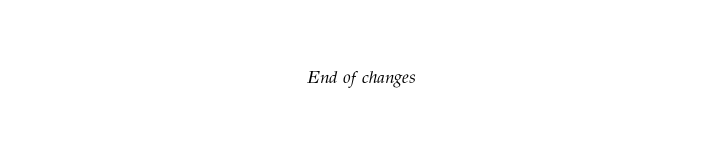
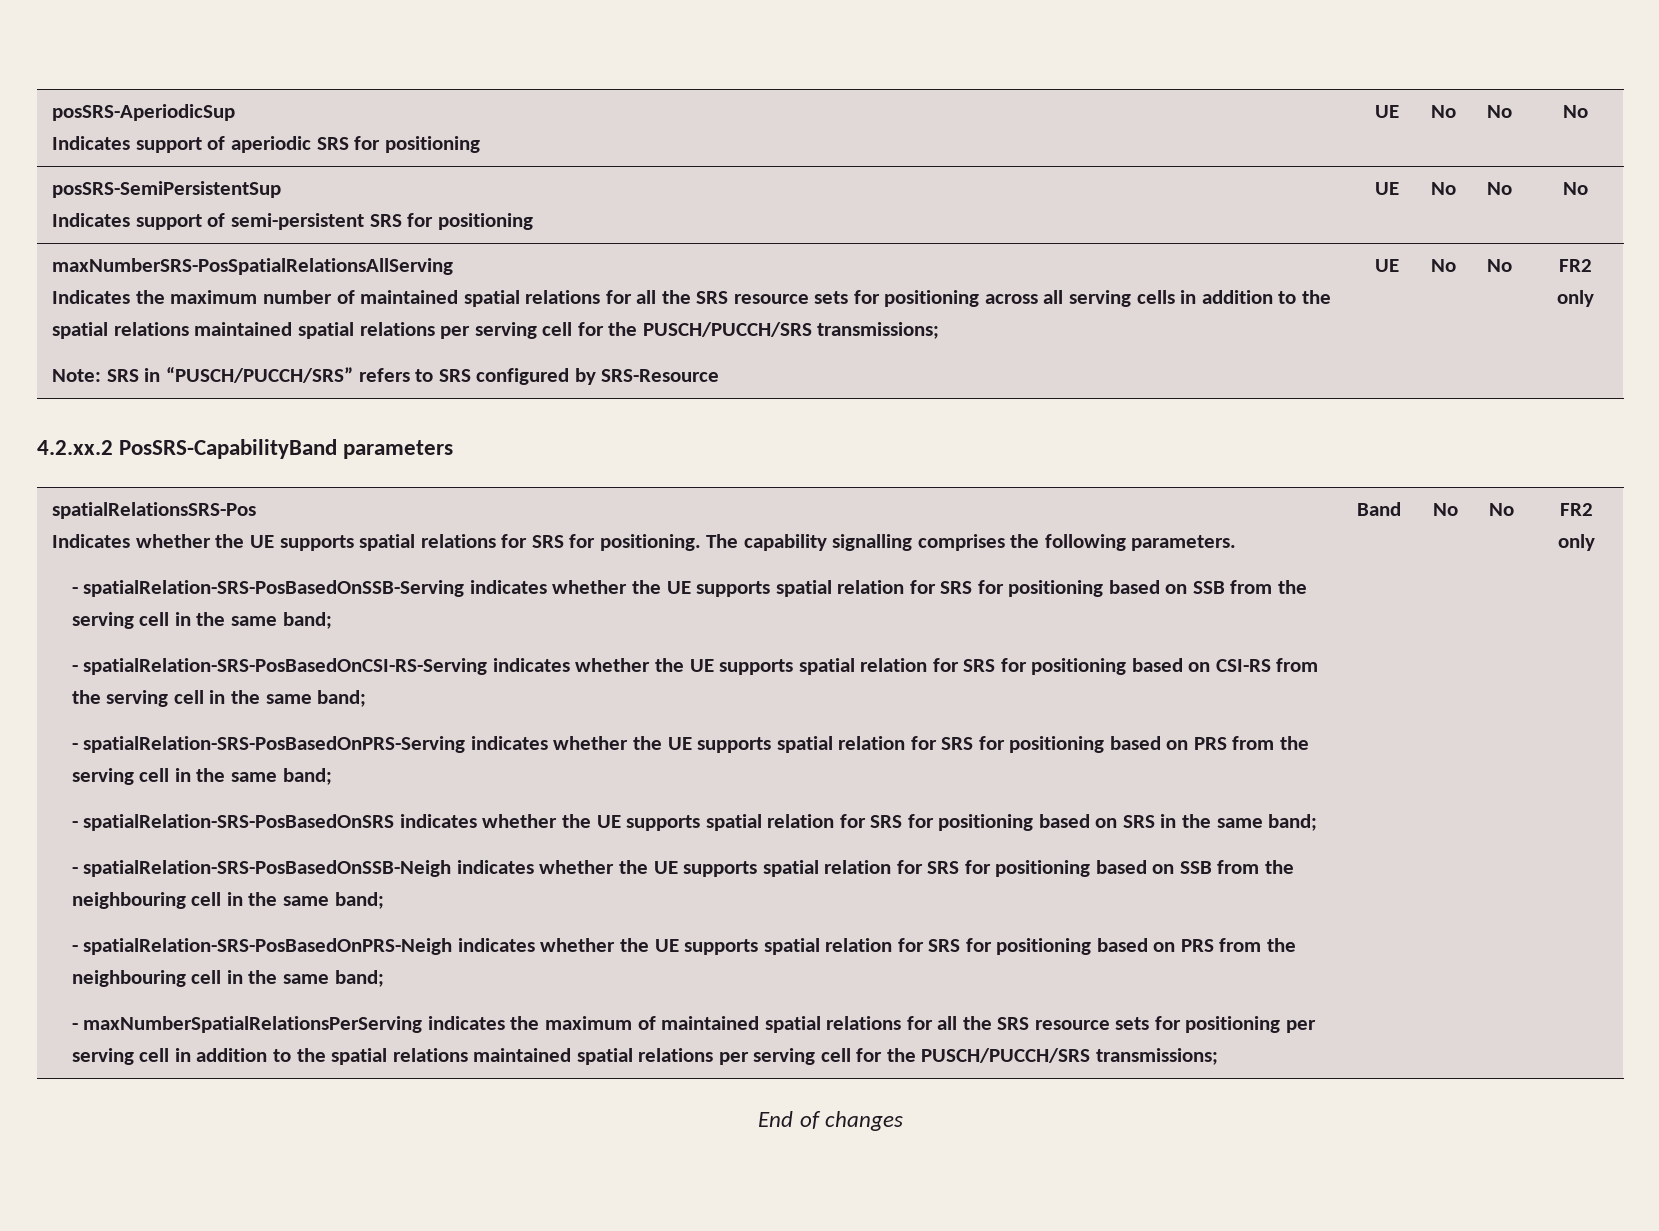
(306, 77) none -> [52,104,236,121] [52,136,480,153] [1374,105,1399,118] [1430,105,1456,118] [1487,105,1512,118] [1563,105,1588,118] [52,181,282,198] [52,213,533,230] [1374,182,1399,195] [1430,182,1456,195] [1487,182,1512,195] [1563,182,1588,195] [52,258,454,275] [52,290,1331,307] [52,322,940,339] [52,367,720,385] [1374,259,1399,272] [1430,259,1456,272] [1487,259,1512,272] [1559,259,1592,272] [1557,290,1594,307] [37,439,454,459] [52,502,257,519] [52,534,1237,551] [71,580,1307,597] [71,612,332,629] [71,658,1319,675] [71,690,367,707] [71,736,1309,753] [71,768,332,785] [71,814,1318,831] [71,860,1294,877] [71,892,384,909] [71,938,1296,955] [71,970,384,987] [71,1016,1316,1033] [71,1048,1218,1065] [1356,502,1401,516] [1432,503,1458,516] [1489,503,1514,516] [1560,503,1593,516] [1558,534,1595,551] posSRS-AperiodicSup // Indicates support of aperiodic SRS for positioning | UE | No | No | No // posSRS-SemiPersistentSup // Indicates support of semi-persistent SRS for positioning | UE | No | No | No // maxNumberSRS-PosSpatialRelationsAllServing // Indicates the maximum number of maintained spatial relations for all the SRS resource sets for positioning across all serving cells in addition to the spatial relations maintained spatial relations per serving cell for the PUSCH/PUCCH/SRS transmissions; // Note: SRS in “PUSCH/PUCCH/SRS” refers to SRS configured by SRS-Resource | UE | No | No | FR2 only // 4.2.xx.2 PosSRS-CapabilityBand parameters // spatialRelationsSRS-Pos // Indicates whether the UE supports spatial relations for SRS for positioning. The capability signalling comprises the following parameters. // - spatialRelation-SRS-PosBasedOnSSB-Serving indicates whether the UE supports spatial relation for SRS for positioning based on SSB from the serving cell in the same band; // - spatialRelation-SRS-PosBasedOnCSI-RS-Serving indicates whether the UE supports spatial relation for SRS for positioning based on CSI-RS from the serving cell in the same band; // - spatialRelation-SRS-PosBasedOnPRS-Serving indicates whether the UE supports spatial relation for SRS for positioning based on PRS from the serving cell in the same band; // - spatialRelation-SRS-PosBasedOnSRS indicates whether the UE supports spatial relation for SRS for positioning based on SRS in the same band; // - spatialRelation-SRS-PosBasedOnSSB-Neigh indicates whether the UE supports spatial relation for SRS for positioning based on SSB from the neighbouring cell in the same band; // - spatialRelation-SRS-PosBasedOnPRS-Neigh indicates whether the UE supports spatial relation for SRS for positioning based on PRS from the neighbouring cell in the same band; // - maxNumberSpatialRelationsPerServing indicates the maximum of maintained spatial relations for all the SRS resource sets for positioning per serving cell in addition to the spatial relations maintained spatial relations per serving cell for the PUSCH/PUCCH/SRS transmissions; | Band | No | No | FR2 only //

